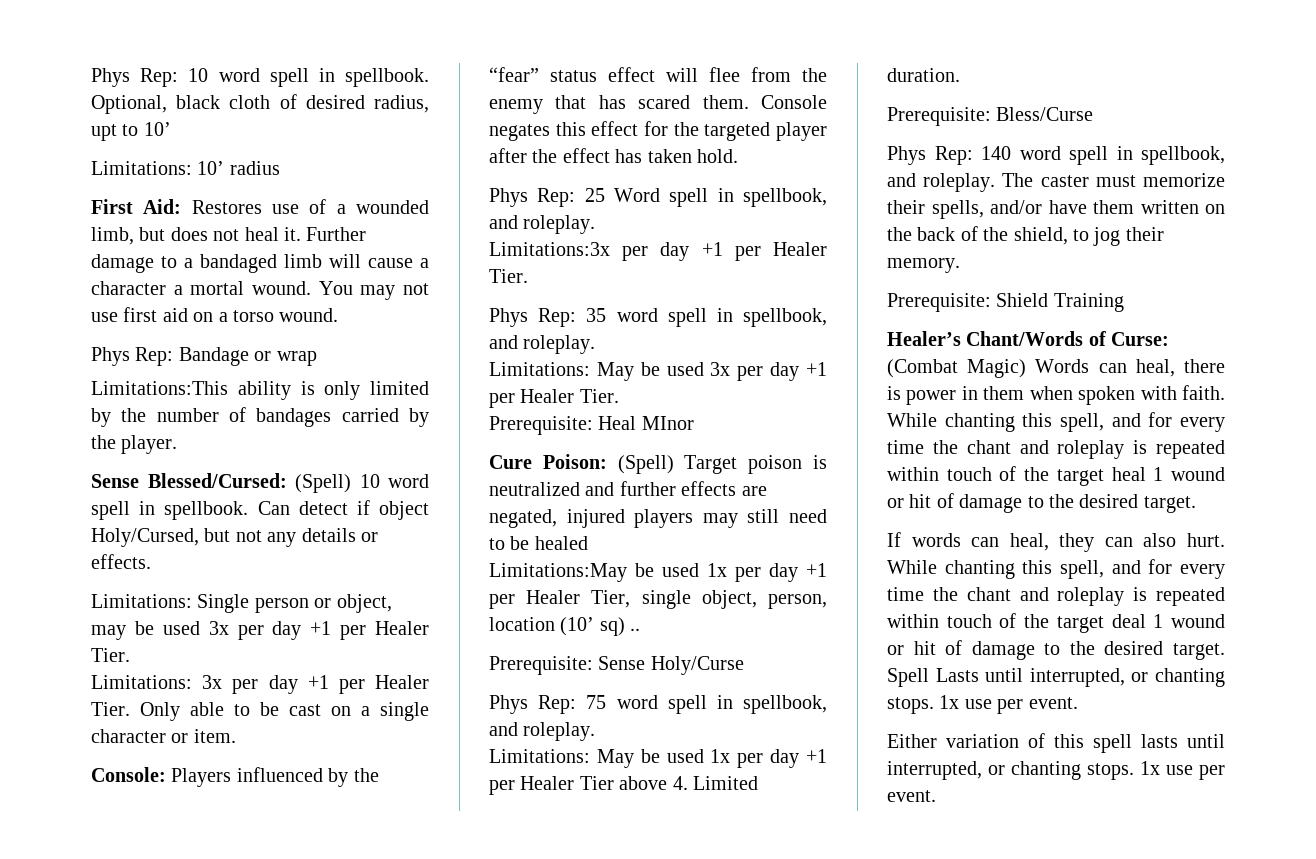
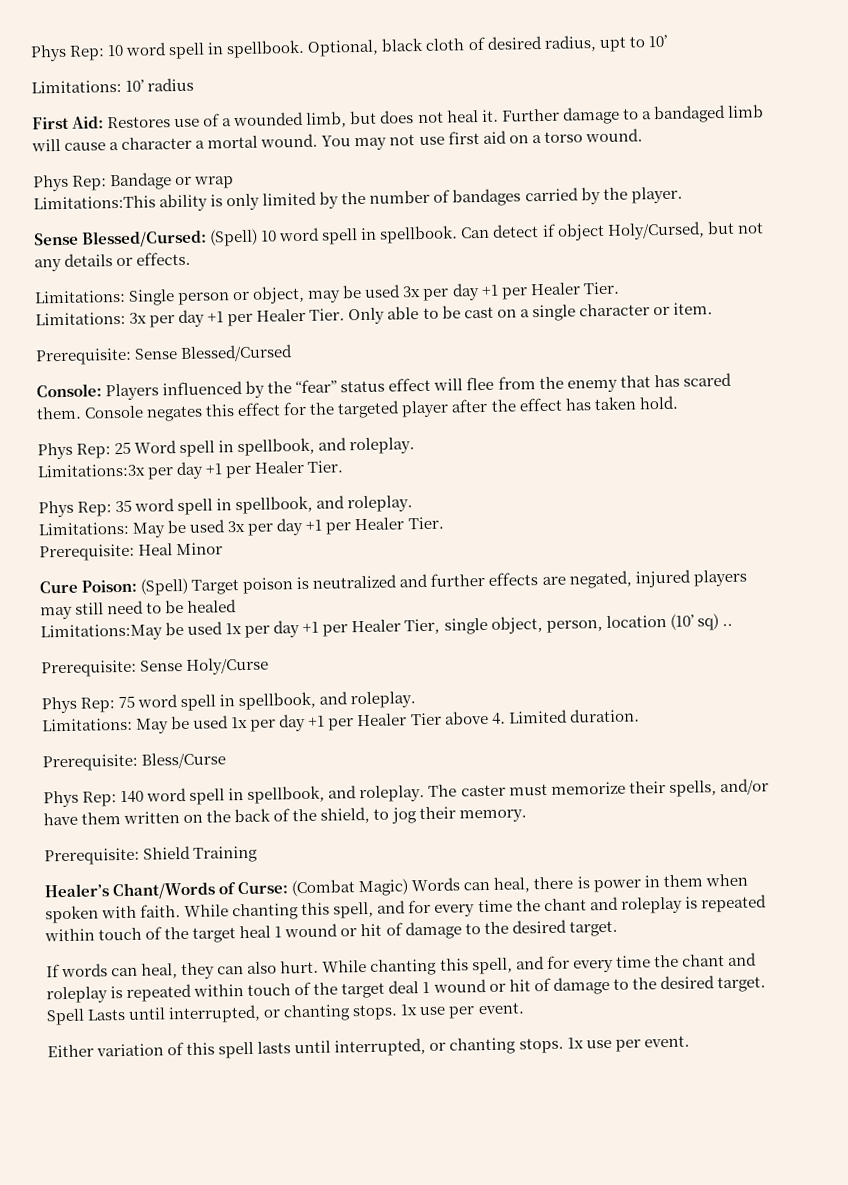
(236, 736) none -> [35,344,294,366] // Prerequisite: Sense Blessed/Cursed
[641,416,694,430] MInor -> [176,542,224,556] Minor

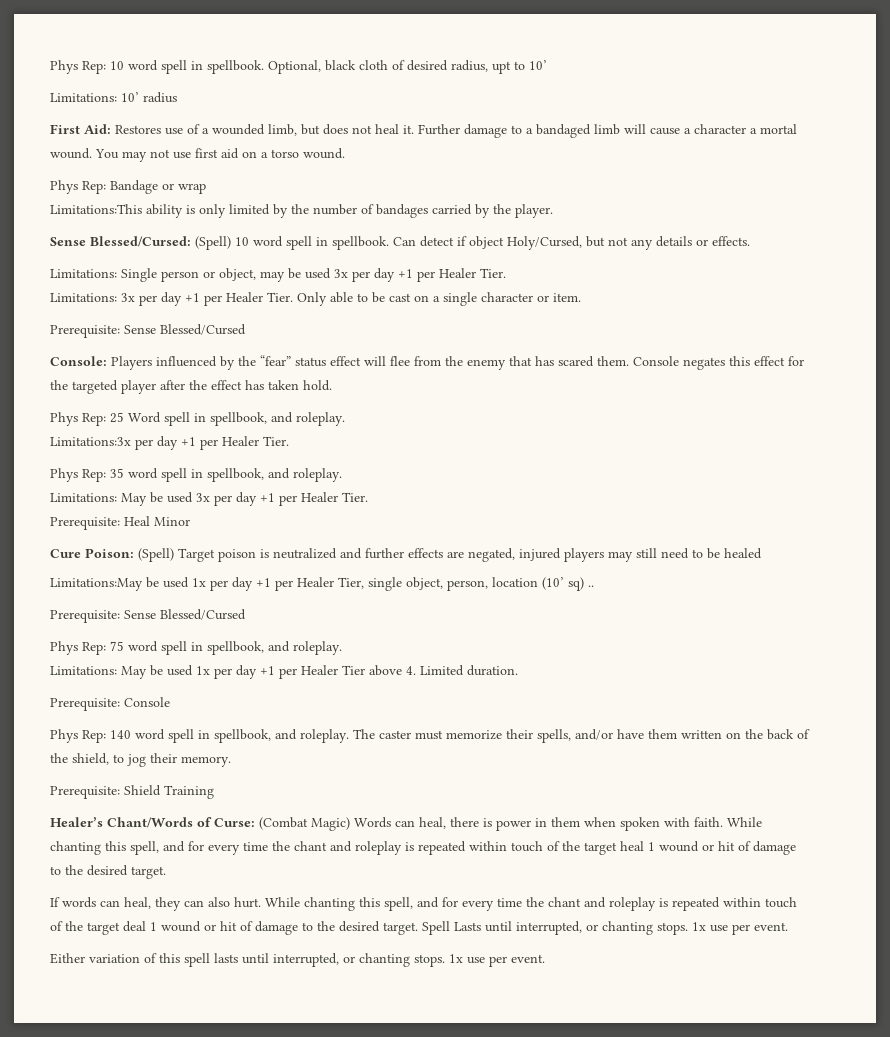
[186,657,270,675] Holy/Curse -> [160,609,246,620] Blessed/Cursed
[141,752,227,769] Bless/Curse -> [124,697,170,707] Console

